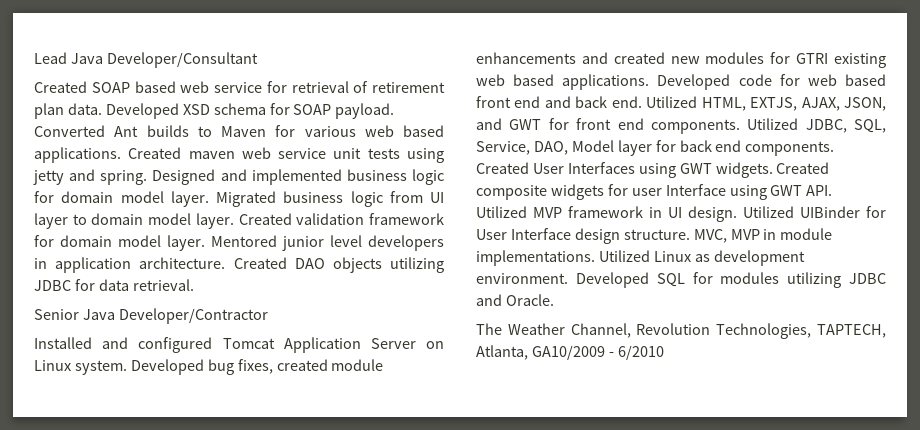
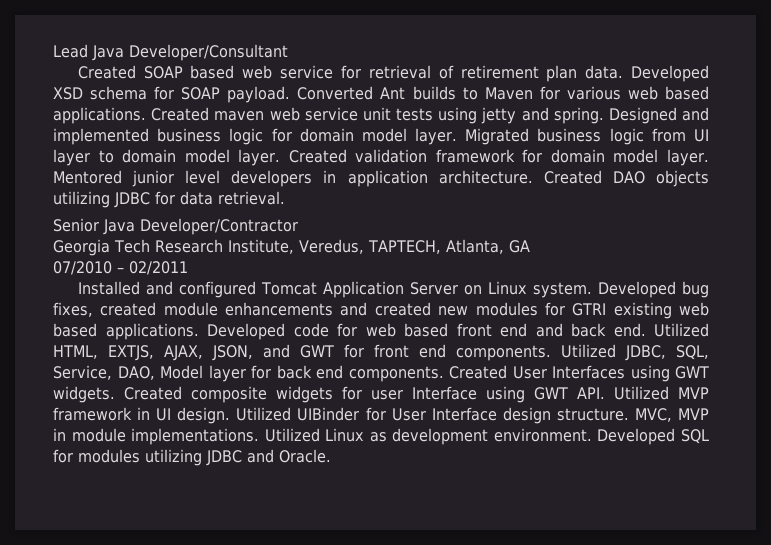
(268, 316) none -> [53,239,530,256] [53,261,188,275] // Georgia Tech Research Institute, Veredus, TAPTECH, Atlanta, GA // 07/2010 – 02/2011
[476,323,886,339] [476,345,664,360] // The Weather Channel, Revolution Technologies, TAPTECH, Atlanta, GA10/2009 - 6/2010 -> (331, 456) none

